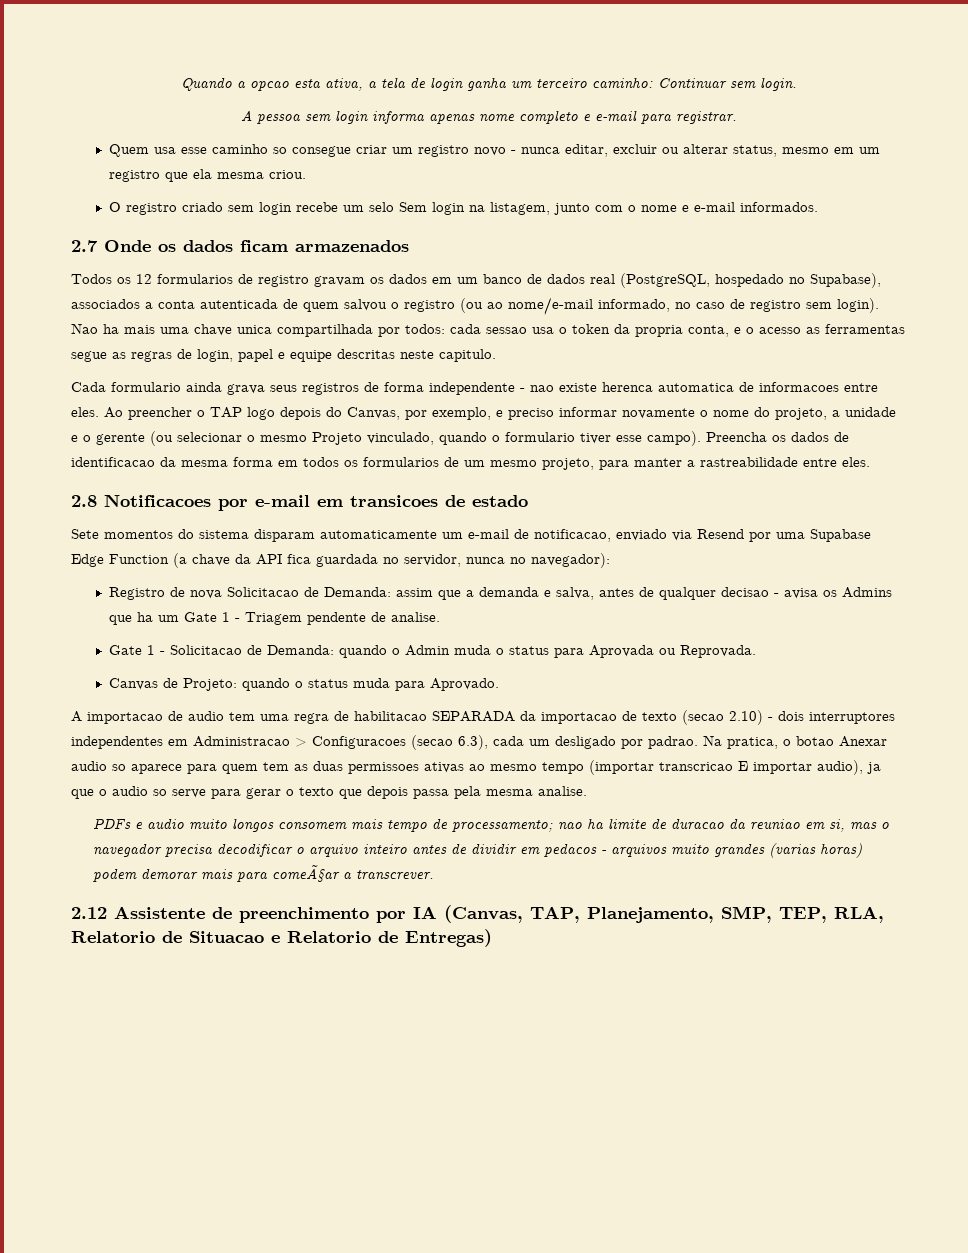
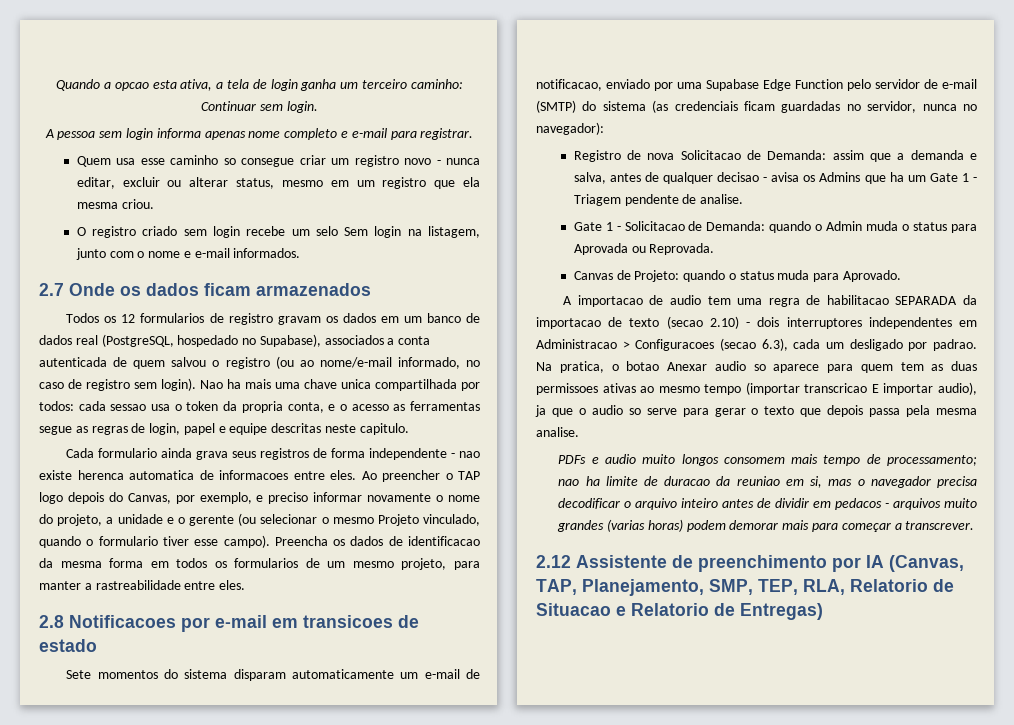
[672,529,744,541] via Resend -> (650, 84) none
[173,553,378,568] (a chave da API fica guardada -> [847,79,977,91] [536,100,841,113] pelo servidor de e-mail (SMTP) do sistema (as credenciais ficam guardadas
[271,865,340,882] comeÃ§ar -> [841,522,891,532] começar

